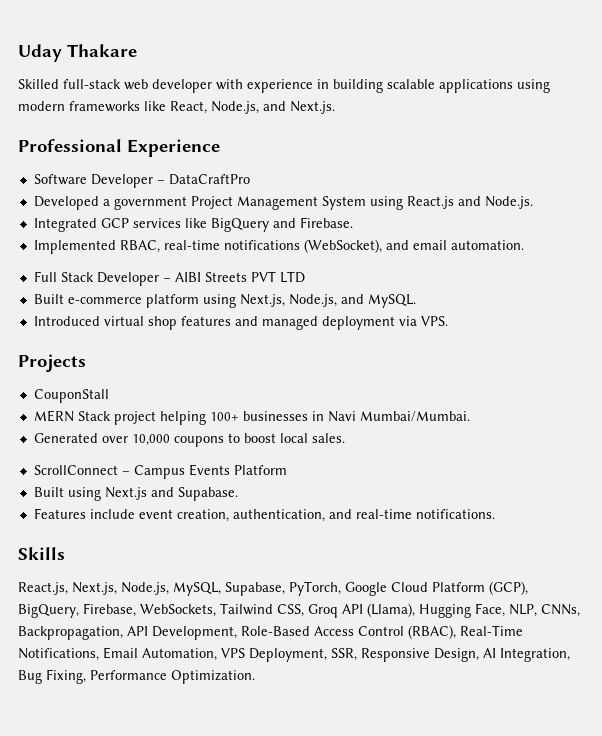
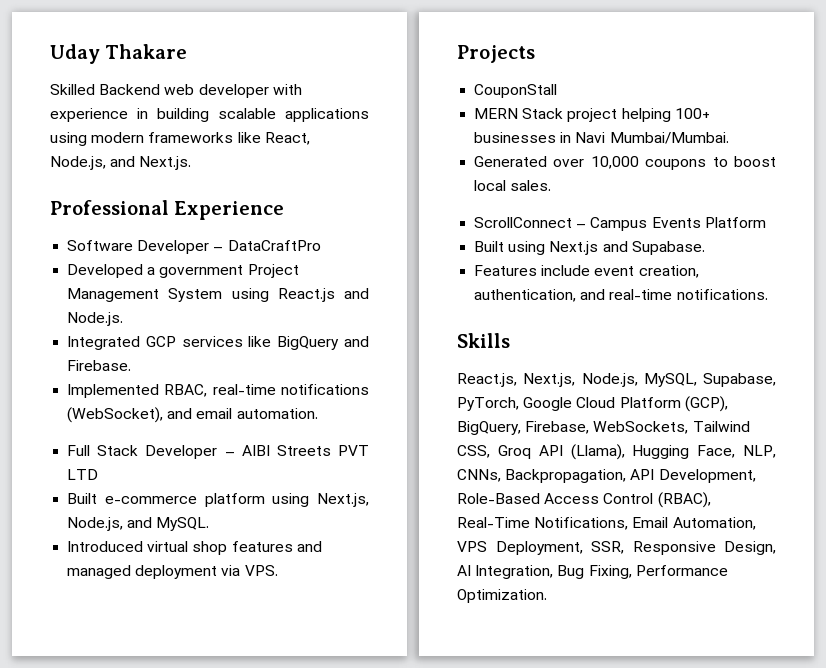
[63,79,121,89] full-stack -> [99,84,161,95] Backend

